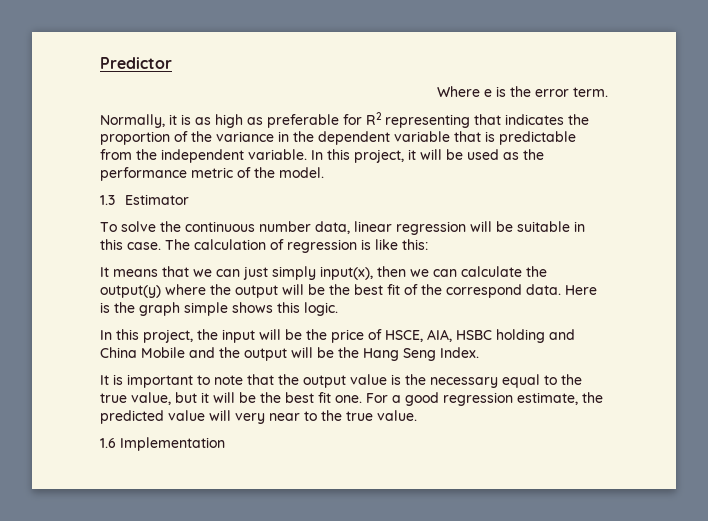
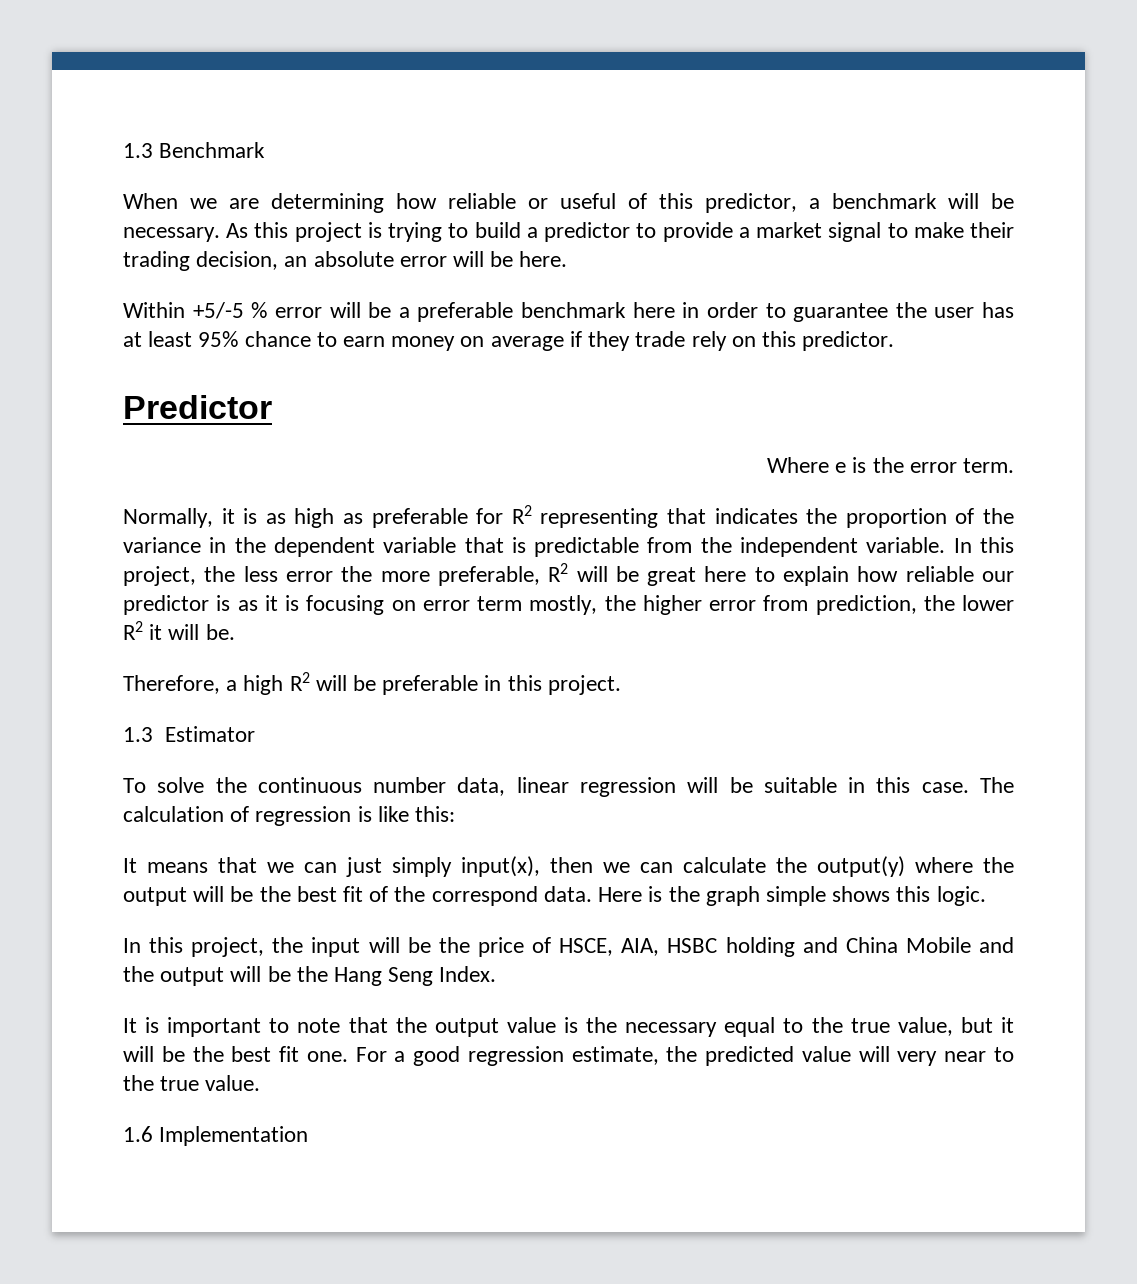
(100, 63) none -> [123,142,266,158] [123,193,1014,213] [123,222,1015,242] [123,251,568,271] [123,302,1014,322] [123,331,895,351] 1.3 Benchmark // When we are determining how reliable or useful of this predictor, a benchmark will be necessary. As this project is trying to build a predictor to provide a market signal to make their trading decision, an absolute error will be here. // Within +5/-5 % error will be a preferable benchmark here in order to guarantee the user has at least 95% chance to earn money on average if they trade rely on this predictor. //
[408,149,544,160] [100,167,324,181] it will be used as the performance metric of the model. -> [204,563,1014,586] [123,595,1014,615] [123,621,235,640] [123,672,621,695] the less error the more preferable, R2 will be great here to explain how reliable our predictor is as it is focusing on error term mostly, the higher error from prediction, the lower R2 it will be. // Therefore, a high R2 will be preferable in this project.

